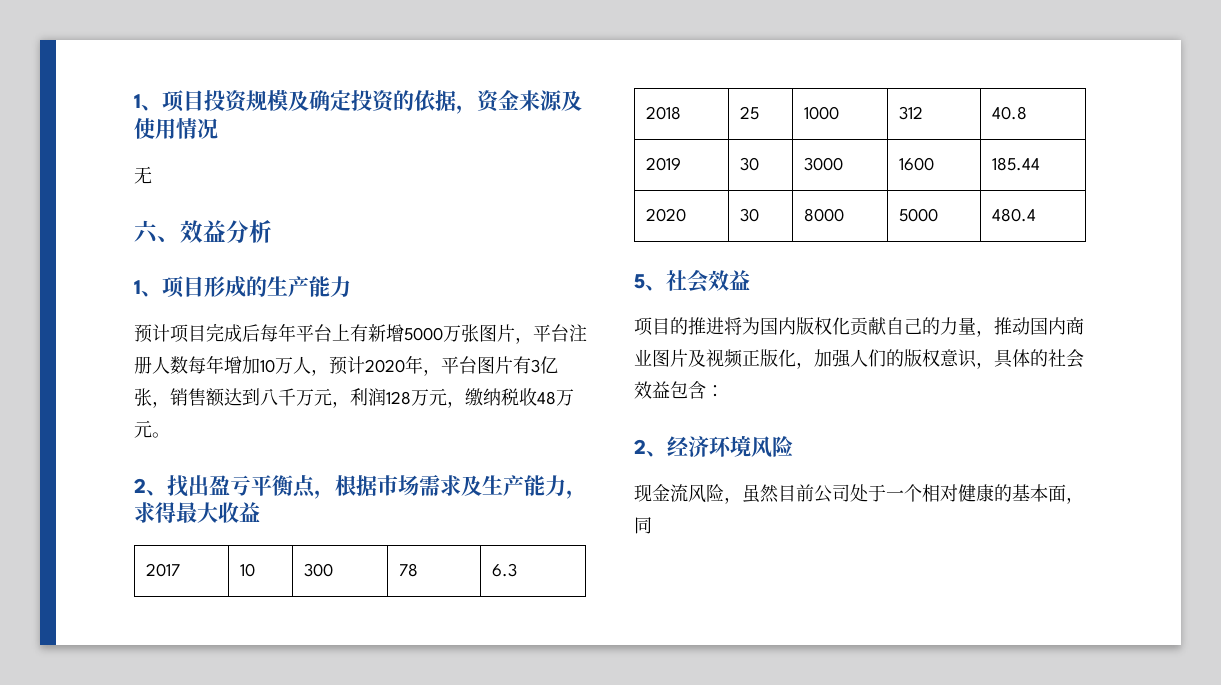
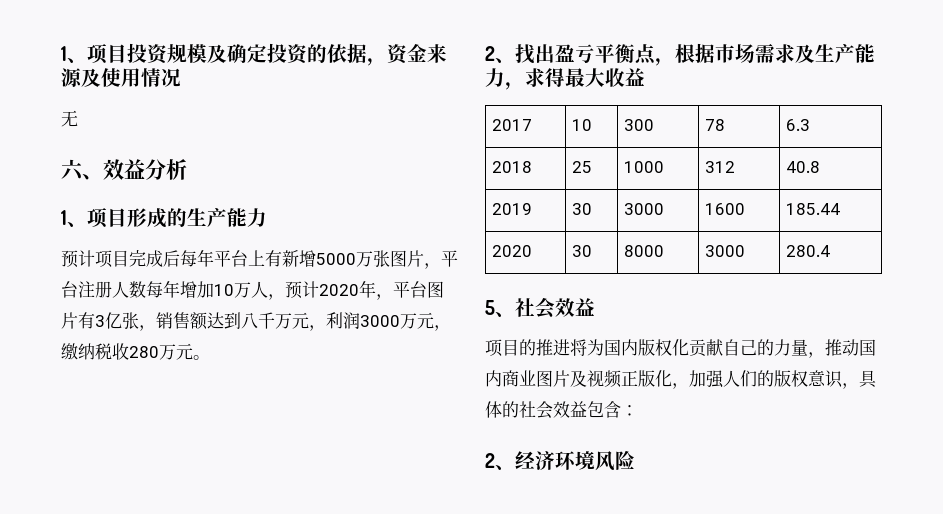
[386,391,411,405] 128 -> [360,315,400,327] 3000
[537,391,556,405] 48 -> [129,346,159,358] 280
[899,208,939,222] [992,208,1037,222] 5000 | 480.4 -> [705,245,746,257] [786,245,831,257] 3000 | 280.4
[634,484,1084,504] [634,517,652,534] // 现金流风险，虽然目前公司处于一个相对健康的基本面，同 -> (635, 460) none

